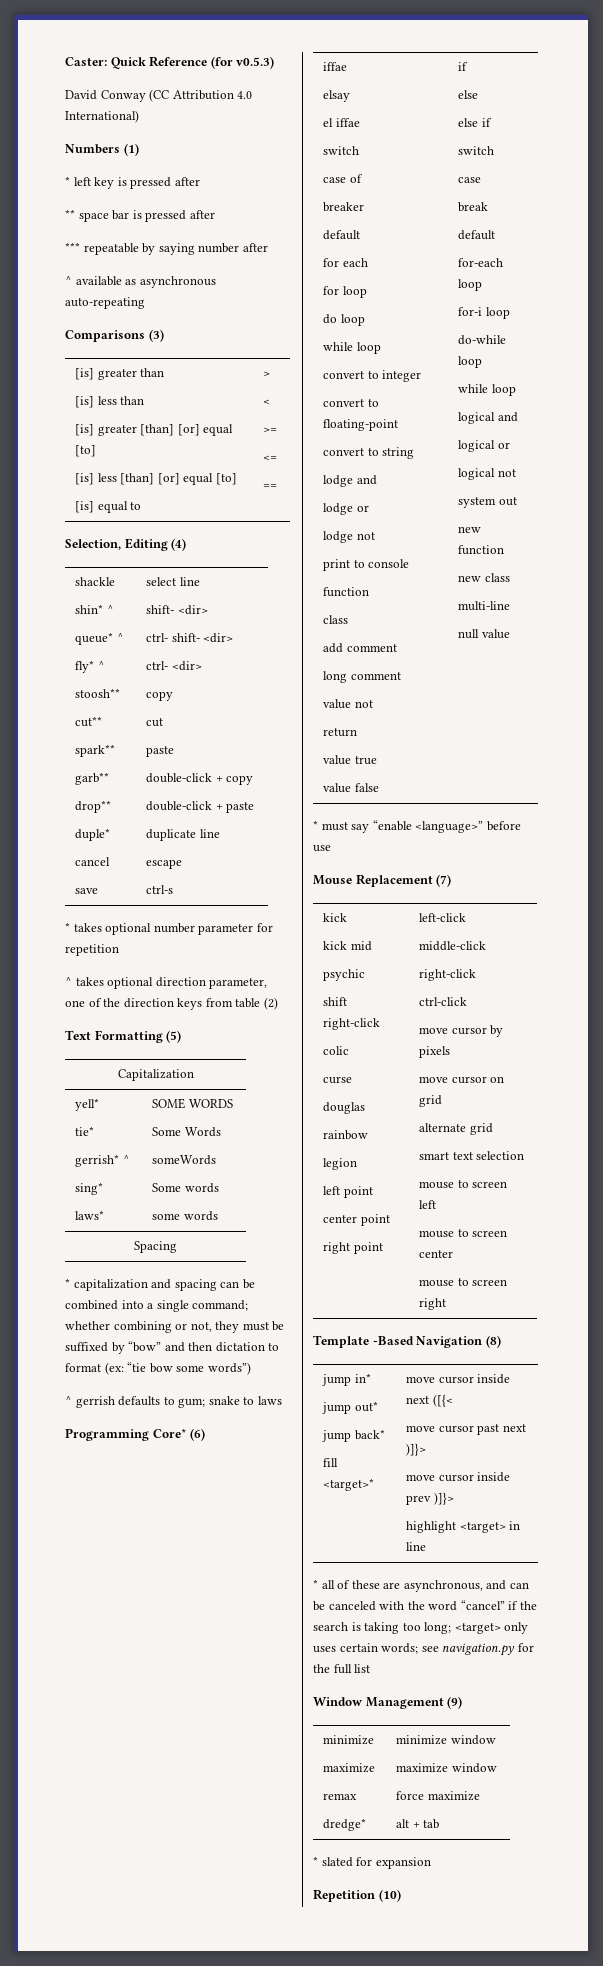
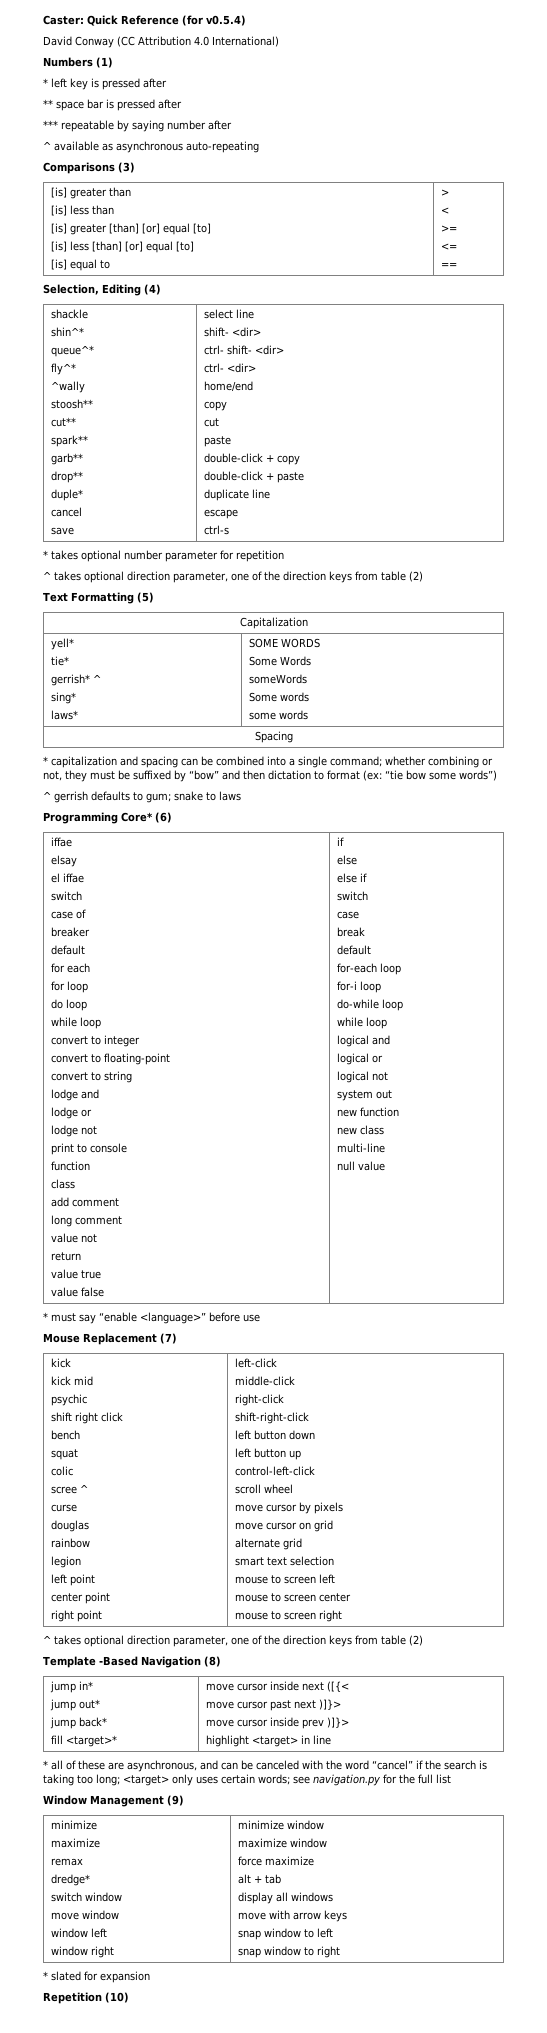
[236,56,275,69] v0.5.3) -> [206,15,246,26] v0.5.4)
[75,604,114,614] [75,632,124,645] [75,660,105,673] shin* ^ // queue* ^ // fly* ^ -> [50,327,84,337] [50,345,94,357] [50,363,76,375] [50,381,85,393] shin^* // queue^* // fly^* // ^wally
(202, 666) none -> [203,381,253,392] // home/end
[323,1018,381,1030] right-click -> [74,1412,123,1424] [50,1430,80,1440] [50,1449,78,1460] right click // bench // squat
(350, 1050) none -> [50,1484,88,1494] // scree ^
[419,997,468,1006] ctrl-click -> [234,1412,309,1424] [234,1430,315,1440] [234,1448,301,1460] [234,1466,315,1476] [234,1484,293,1494] shift-right-click // left button down // left button up // control-left-click // scroll wheel
(447, 1304) none -> [43,1635,423,1647] // ^ takes optional direction parameter, one of the direction keys from table (2)
(367, 1824) none -> [50,1892,122,1902] [50,1910,119,1920] [50,1928,107,1938] [50,1946,114,1958] // switch window // move window // window left // window right
(440, 1824) none -> [237,1892,333,1904] [237,1910,347,1922] [237,1928,333,1940] [237,1946,340,1958] // display all windows // move with arrow keys // snap window to left // snap window to right

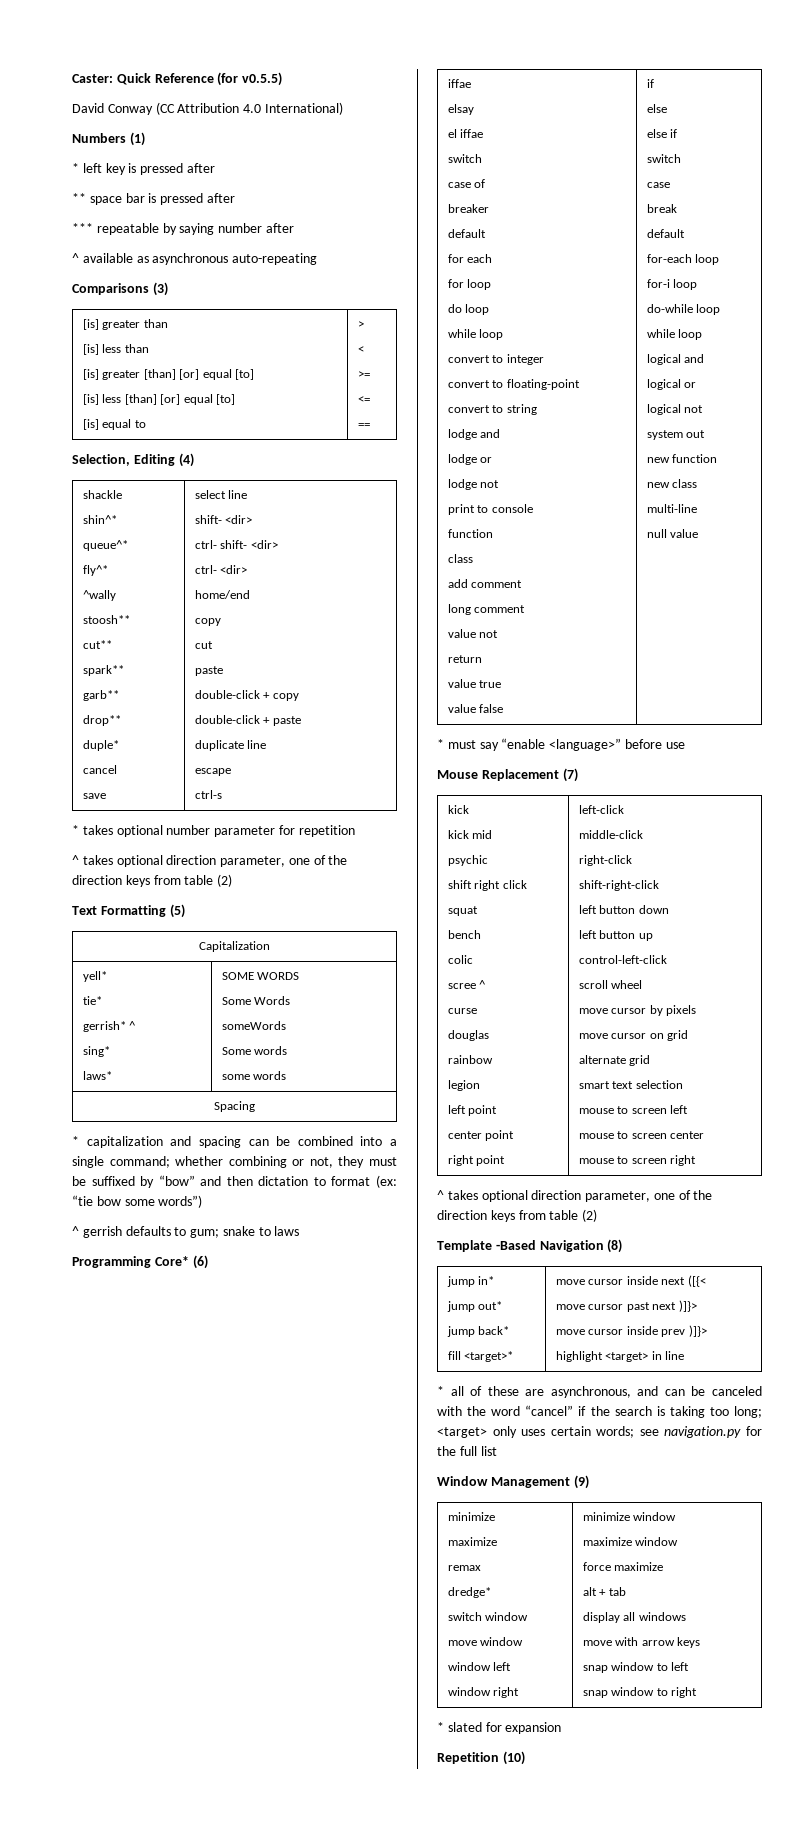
[206,15,246,26] v0.5.4) -> [242,72,283,86] v0.5.5)
(123, 1417) none -> [448,906,479,916] // squat
[50,1449,78,1460] // squat -> (482, 934) none

